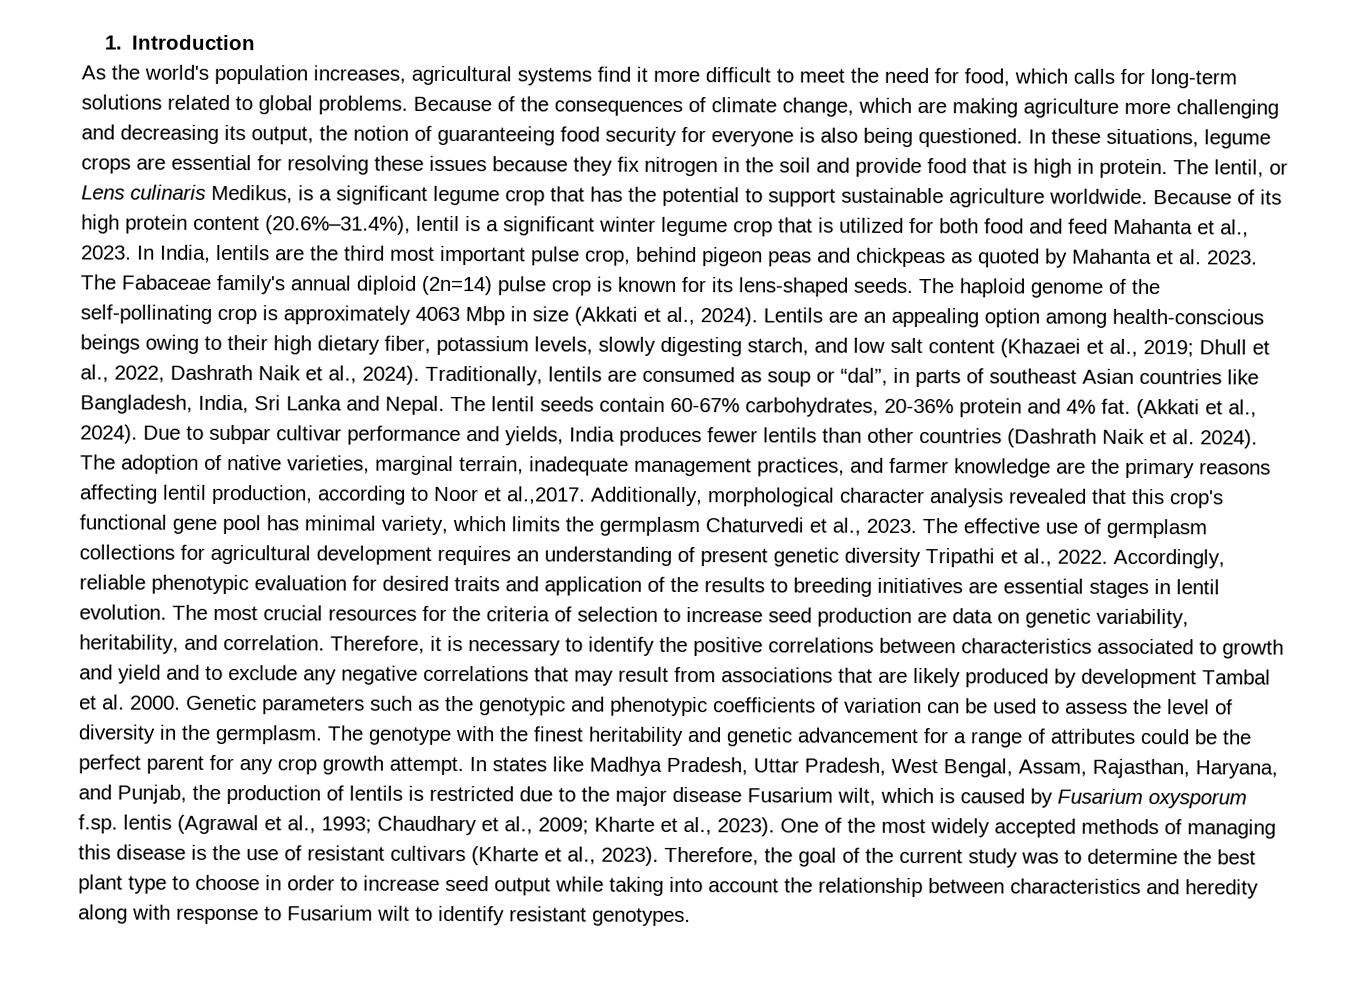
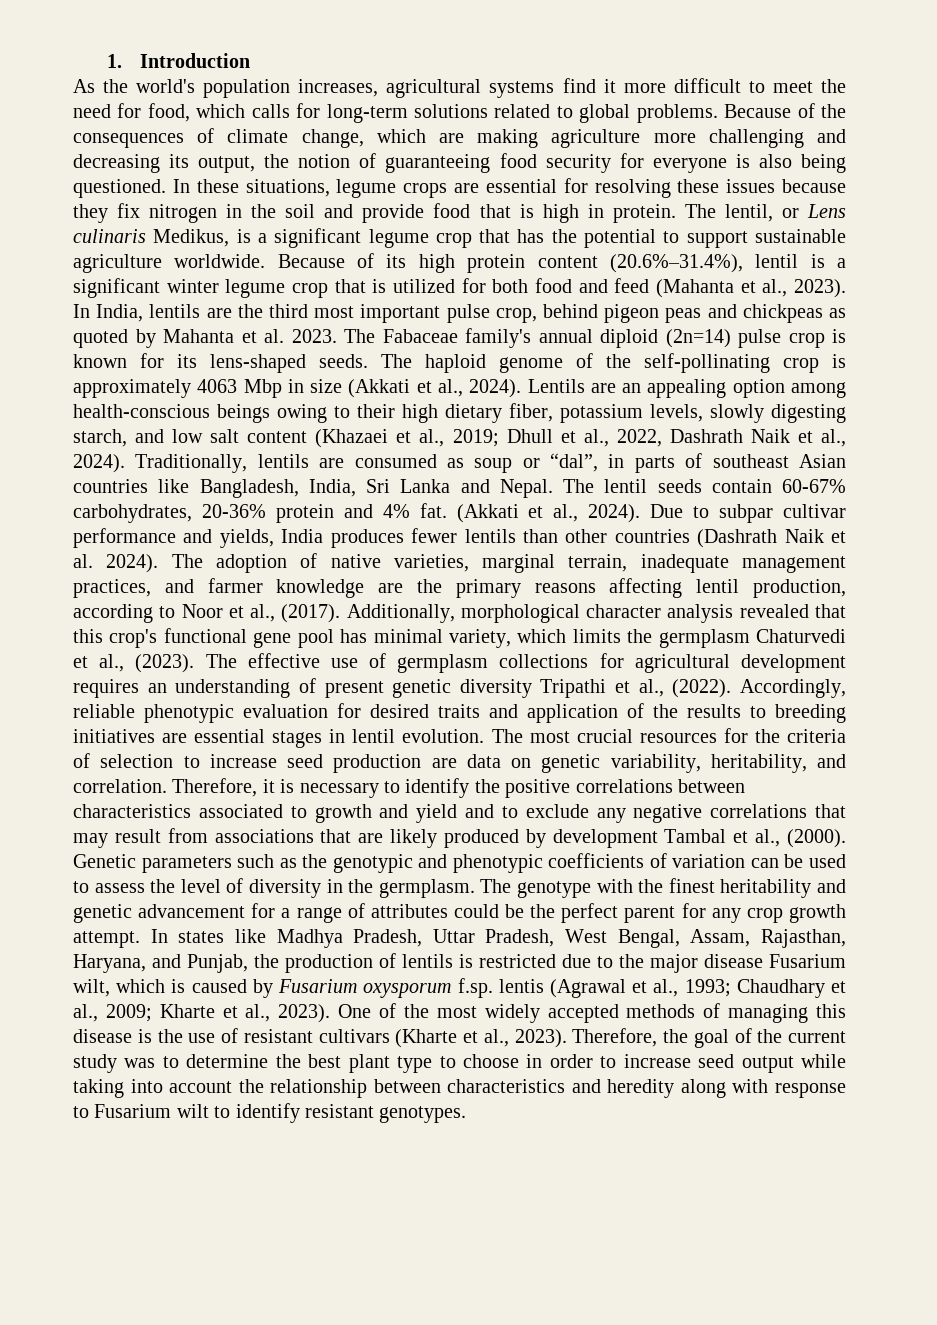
[1113,218,1249,238] [81,245,132,260] Mahanta et al., 2023. -> [656,279,846,298] (Mahanta et al., 2023).
[506,486,586,505] al.,2017. -> [250,604,341,623] al., (2017).
[866,518,917,534] 2023. -> [135,654,195,673] (2023).
[1057,549,1108,564] 2022. -> [672,679,732,698] (2022).
[102,694,181,710] al. 2000. -> [755,829,846,848] al., (2000).

